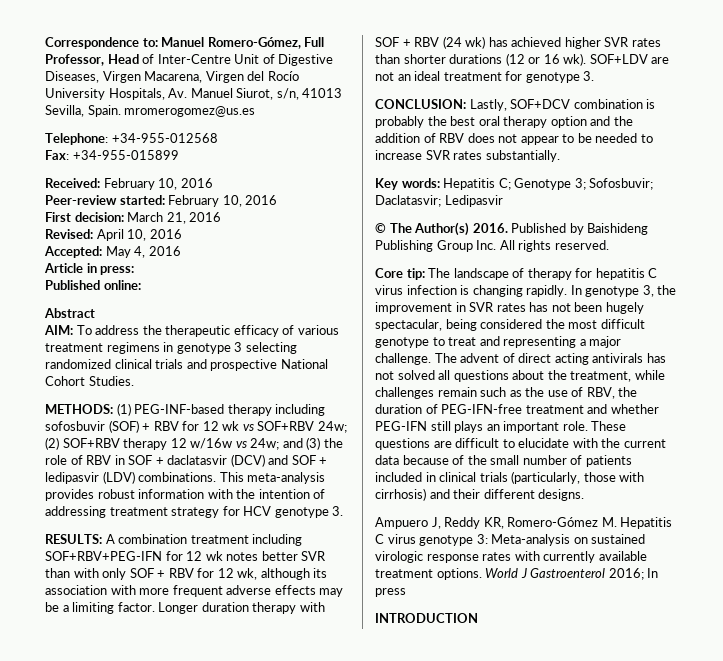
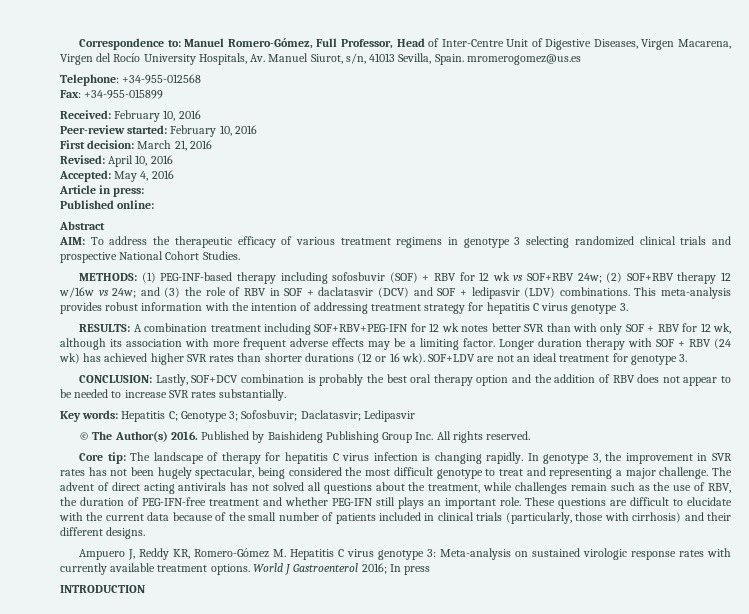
[243,506,272,516] HCV -> [486,302,569,314] hepatitis C virus

